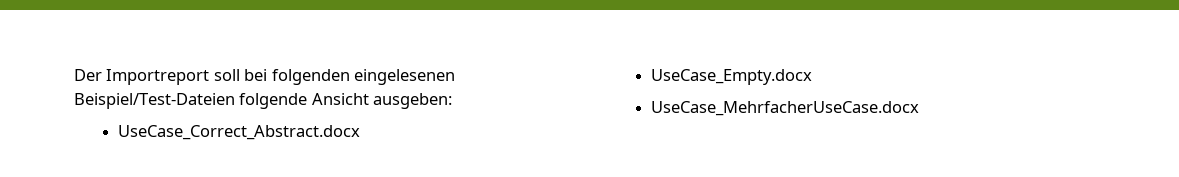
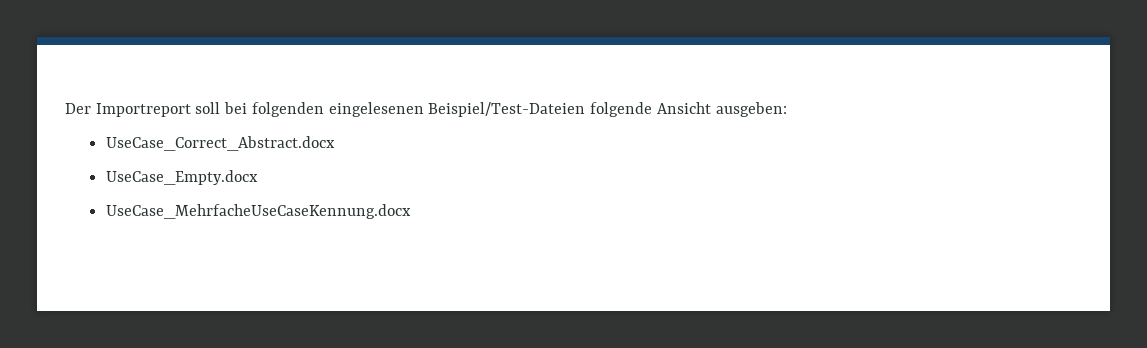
[651,101,920,116] UseCase_MehrfacherUseCase.docx -> [106,204,412,219] UseCase_MehrfacheUseCaseKennung.docx

